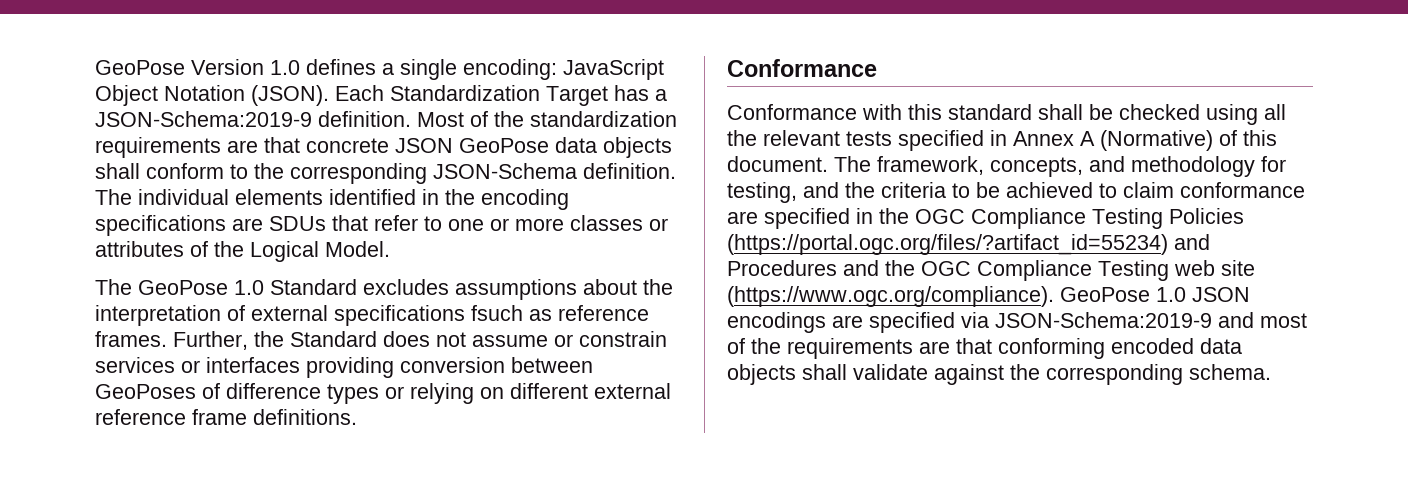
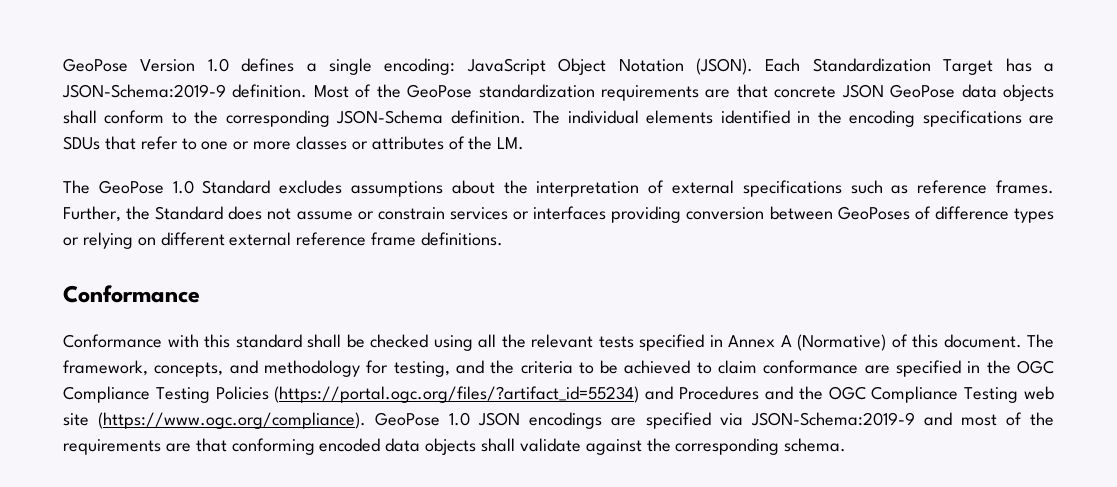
(524, 119) none -> [407,84,473,98] GeoPose
[250,241,390,262] Logical Model. -> [497,137,525,150] LM.
[471,305,523,321] fsuch -> [850,180,883,194] such

